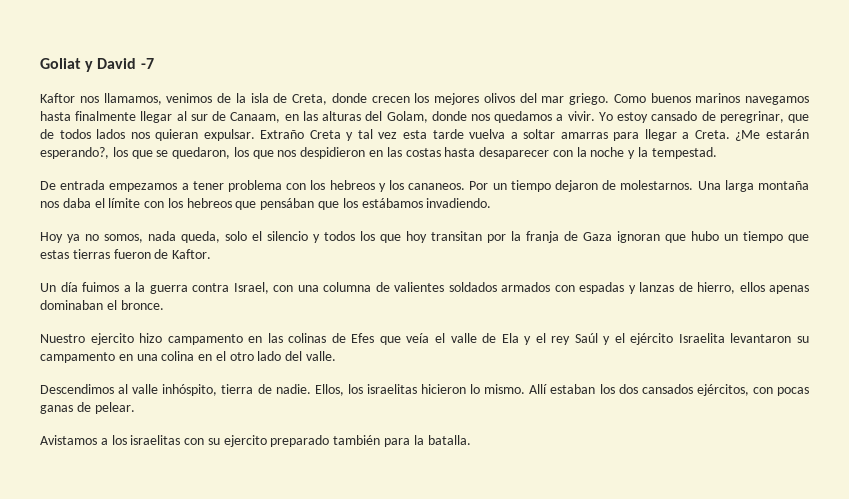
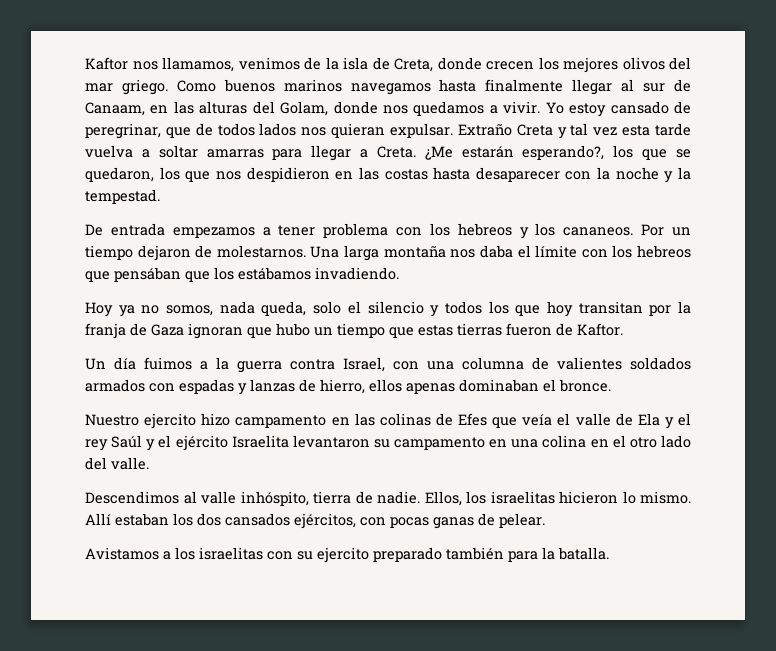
[40,58,154,72] Goliat y David -7 // -> (85, 63) none

